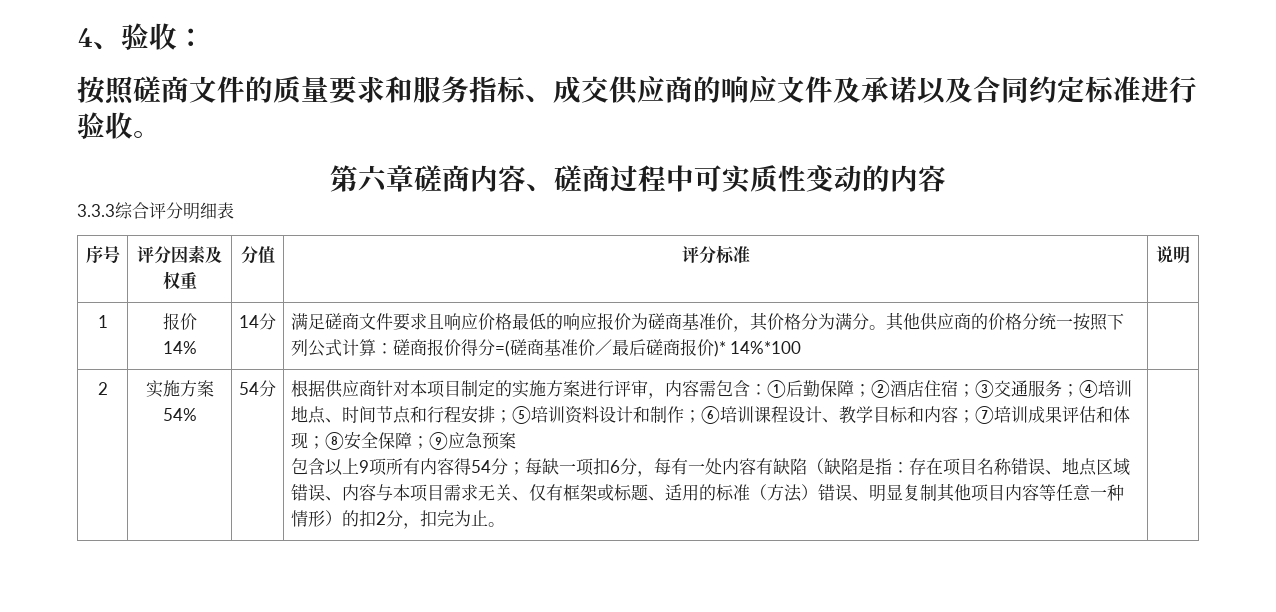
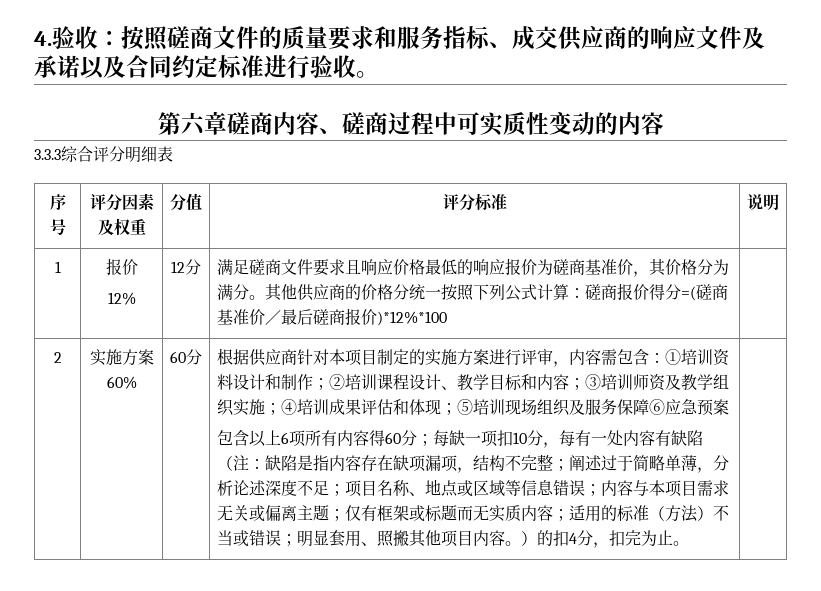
[77,28,121,50] 4、 -> [34,31,52,46] 4.
(205, 37) // -> (121, 38) none
[162,341,197,354] [239,315,259,328] 14% | 14 -> [107,292,136,305] [171,261,185,273] 12% | 12
[713,340,802,357] )* 14%*100 -> [376,311,447,326] )*12%*100
[162,408,197,421] [239,382,259,395] 54% | 54 -> [106,376,137,389] [170,351,186,363] 60% | 60
[785,380,1132,398] [290,406,531,424] 后勤保障；②酒店住宿；③交通服务；④培训地点、时间节点和行程安排；⑤ -> (681, 357) none
[700,406,720,424] ⑥ -> [328,374,345,390] ②
[974,406,994,424] ⑦ -> [584,374,729,391] [216,399,297,416] ③培训师资及教学组织实施；④
[324,432,448,450] ⑧安全保障；⑨ -> [456,399,665,416] ⑤培训现场组织及服务保障⑥
[358,460,369,473] 9 -> [280,432,289,444] 6
[470,460,491,473] 54 -> [384,432,401,444] 60
[609,460,620,473] 6 -> [512,432,527,444] 10
(824, 466) none -> [232,455,265,471] 注：
[891,458,1130,476] [290,484,342,501] ：存在项目名称错误、地点区域错误、 -> [328,454,729,473] [216,479,601,497] 内容存在缺项漏项，结构不完整；阐述过于简略单薄，分析论述深度不足；项目名称、地点或区域等信息错误；
[511,496,529,501] 、 -> [248,505,345,522] 或偏离主题；
[647,496,665,501] 、 -> [456,505,569,522] 而无实质内容；
[817,483,1124,502] [290,510,386,527] 错误、明显复制其他项目内容等任意一种情形）的扣2 -> [712,505,729,521] [216,530,577,547] 不当或错误；明显套用、照搬其他项目内容。）的扣4

